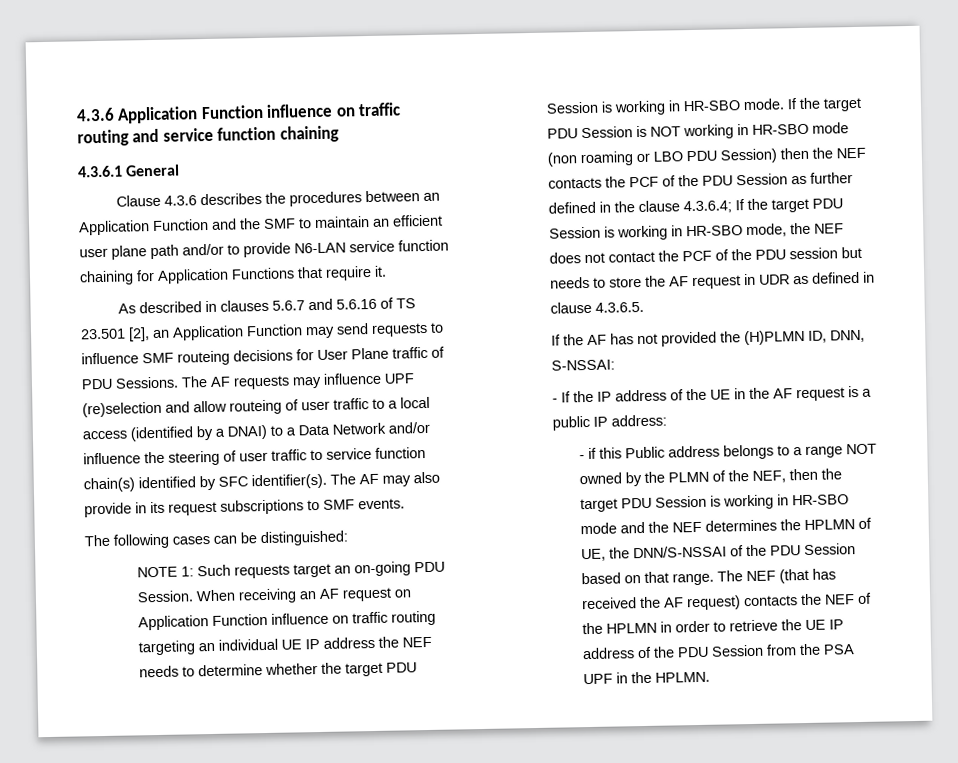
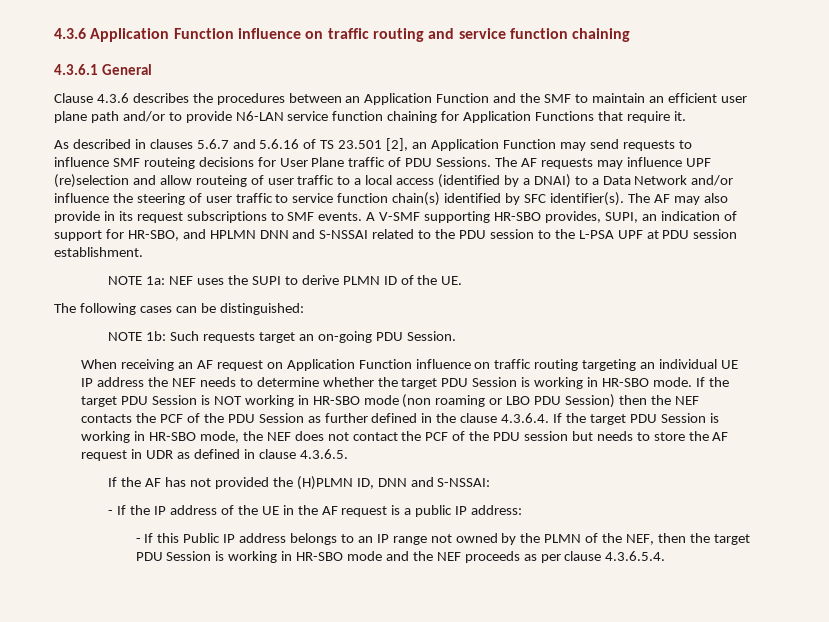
(405, 504) none -> [366,211,737,223] [54,229,738,241] [54,247,143,257] [108,275,463,285] A V-SMF supporting HR-SBO provides, SUPI, an indication of support for HR-SBO, and HPLMN DNN and S-NSSAI related to the PDU session to the L-PSA UPF at PDU session establishment. // NOTE 1a: NEF uses the SUPI to derive PLMN ID of the UE.
[180,566,194,577] 1: -> [146,331,167,341] 1b:
(194, 596) none -> (456, 336) //
[682,200,732,214] 4.3.6.4; -> [501,413,550,423] 4.3.6.4.
[829,329,865,343] DNN, -> [377,477,434,487] DNN and
[587,447,597,460] if -> [144,533,154,543] If
(665, 452) none -> [223,534,236,543] IP
[792,443,877,458] a range NOT -> [357,534,452,545] an IP range not
[704,517,872,532] [580,543,856,562] [580,568,836,586] [581,592,872,611] [581,619,844,635] [581,643,855,660] [582,671,710,685] determines the HPLMN of UE, the DNN/S-NSSAI of the PDU Session based on that range. The NEF (that has received the AF request) contacts the NEF of the HPLMN in order to retrieve the UE IP address of the PDU Session from the PSA UPF in the HPLMN. -> [464,551,666,563] proceeds as per clause 4.3.6.5.4.

